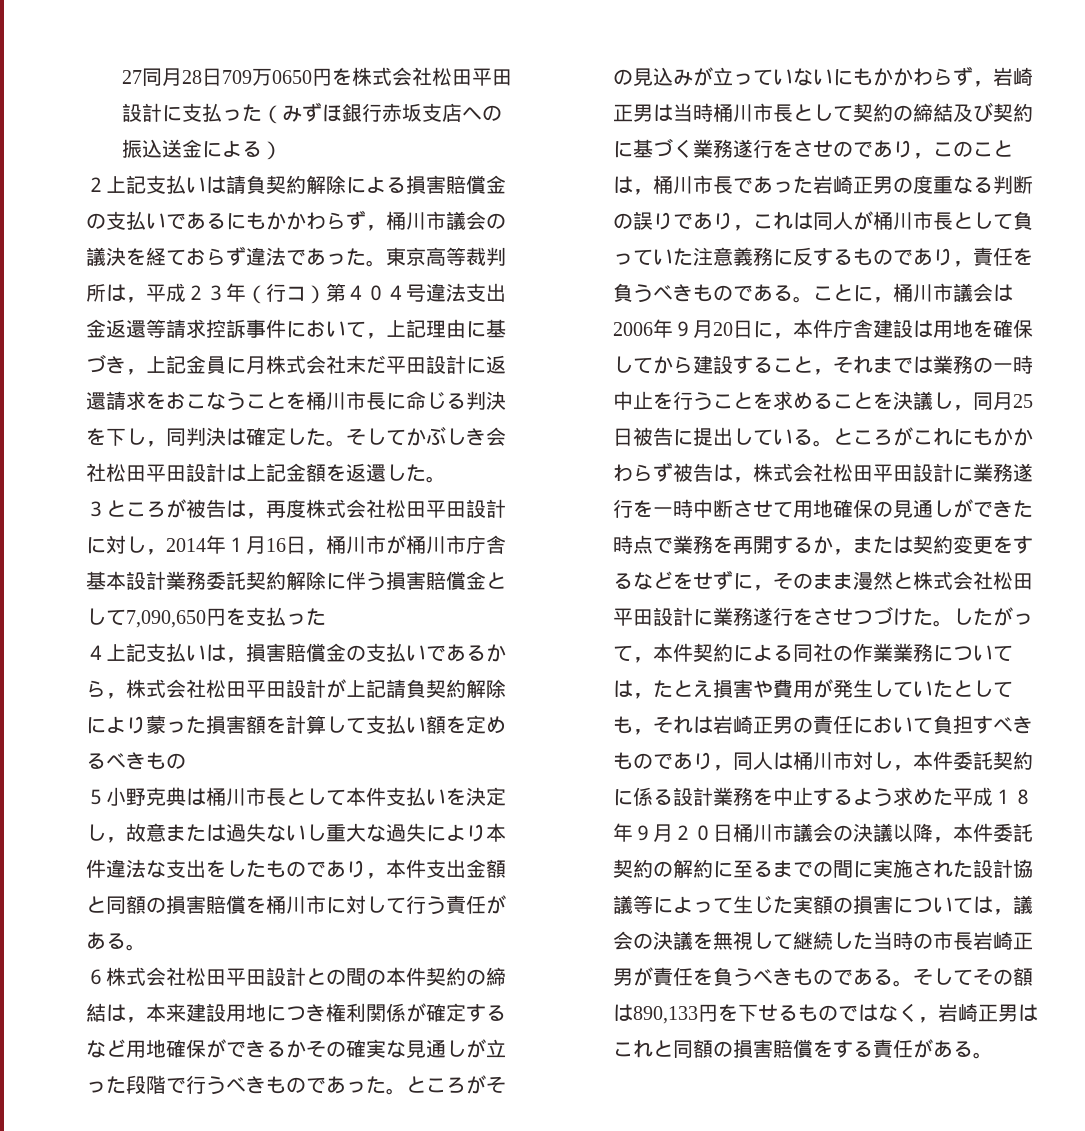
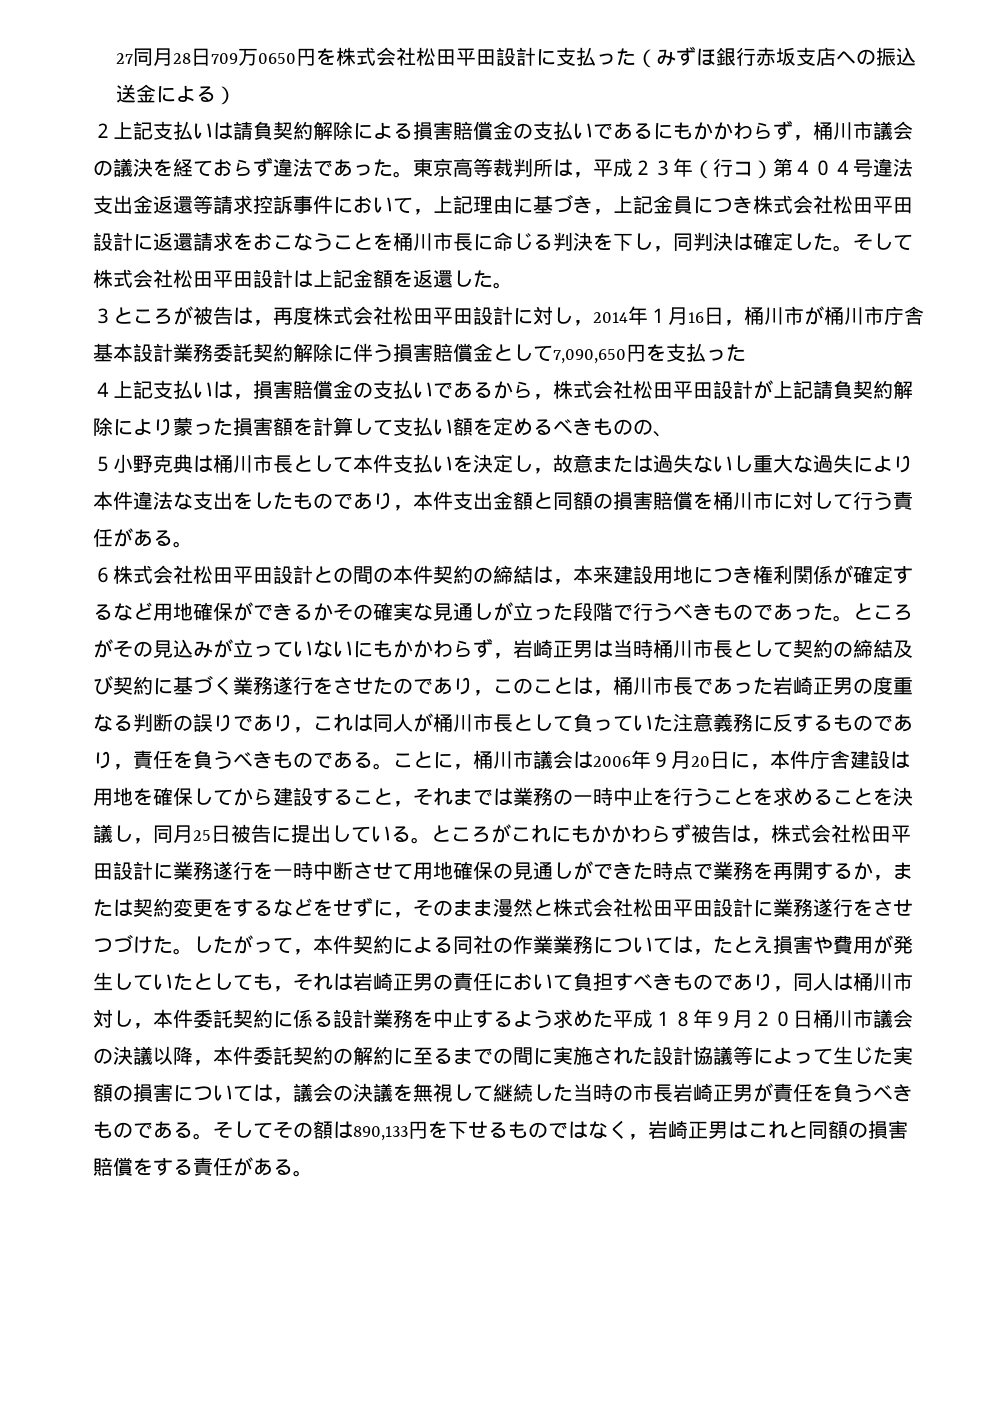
[245,355,386,374] 月株式会社末だ -> [712,195,873,214] つき株式会社松田
[405,426,486,446] かぶしき -> [92,269,133,288] 株式
(186, 761) none -> [632,419,673,437] の、
(833, 148) none -> [372,677,393,695] た

